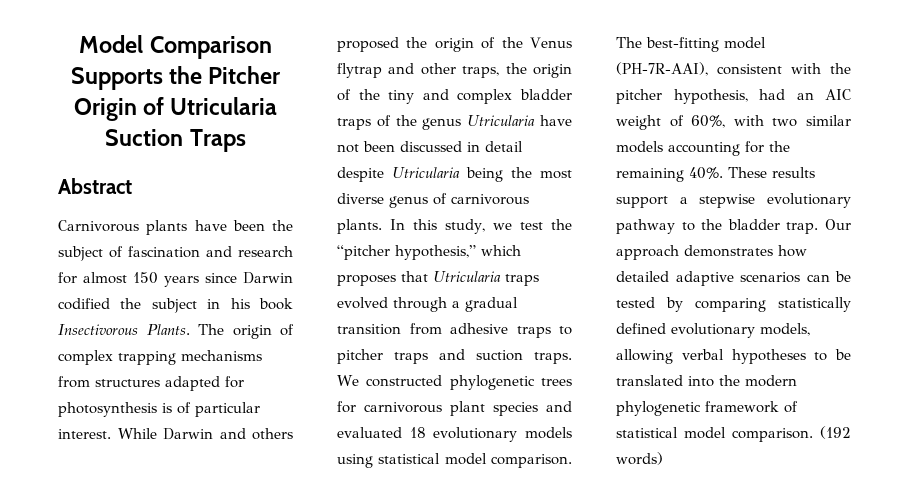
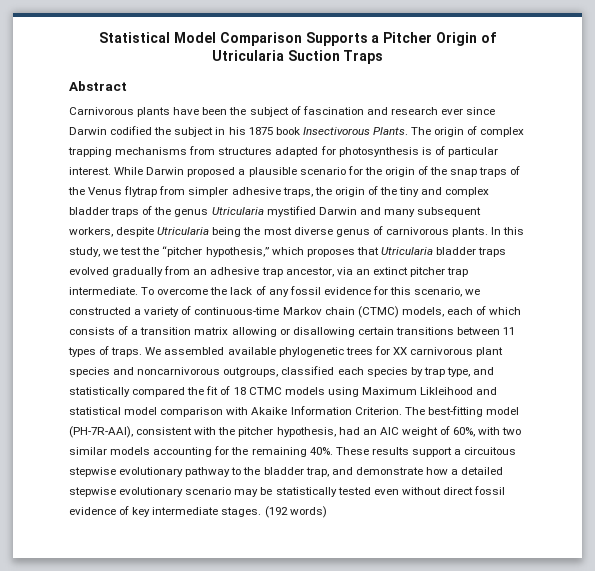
(79, 44) none -> [99,32,171,43] Statistical
[169,66,202,84] the -> [371,35,380,43] a
[58,272,199,287] for almost 150 years -> [441,108,464,115] ever
(250, 303) none -> [248,127,273,135] 1875
[219,428,293,440] [337,37,573,52] [337,63,456,78] and others proposed the origin of the Venus flytrap and other -> [187,166,521,177] [68,186,281,197] proposed a plausible scenario for the origin of the snap traps of the Venus flytrap from simpler adhesive
[540,115,572,126] [337,141,523,153] have not been discussed in detail -> [266,206,482,217] [69,227,113,237] mystified Darwin and many subsequent workers,
(501, 277) none -> [436,247,477,255] bladder
[393,297,518,312] [337,323,572,338] [337,349,572,364] [337,375,443,387] through a gradual transition from adhesive traps to pitcher traps and suction traps. We constructed -> [112,266,469,277] [69,286,481,297] [69,306,522,318] [69,326,516,337] [68,346,276,357] gradually from an adhesive trap ancestor, via an extinct pitcher trap intermediate. To overcome the lack of any fossil evidence for this scenario, we constructed a variety of continuous-time Markov chain (CTMC) models, each of which consists of a transition matrix allowing or disallowing certain transitions between 11 types of traps. We assembled available
(356, 407) none -> [392,347,407,355] XX
[337,427,572,442] [337,453,572,468] evaluated 18 evolutionary models using statistical model comparison. -> [137,366,495,377] [69,386,498,397] [69,406,402,417] noncarnivorous outgroups, classified each species by trap type, and statistically compared the fit of 18 CTMC models using Maximum Likleihood and statistical model comparison with Akaike Information Criterion.
(688, 200) none -> [464,447,517,455] circuitous
[786,219,851,234] [616,245,807,260] [616,271,851,286] [616,297,851,312] [616,323,810,338] [616,349,851,364] [616,375,797,387] [616,401,798,416] [616,427,813,442] trap. Our approach demonstrates how detailed adaptive scenarios can be tested by comparing statistically defined evolutionary models, allowing verbal hypotheses to be translated into the modern phylogenetic framework of statistical model comparison. -> [305,467,504,477] [69,486,506,497] [69,506,262,517] trap, and demonstrate how a detailed stepwise evolutionary scenario may be statistically tested even without direct fossil evidence of key intermediate stages.

